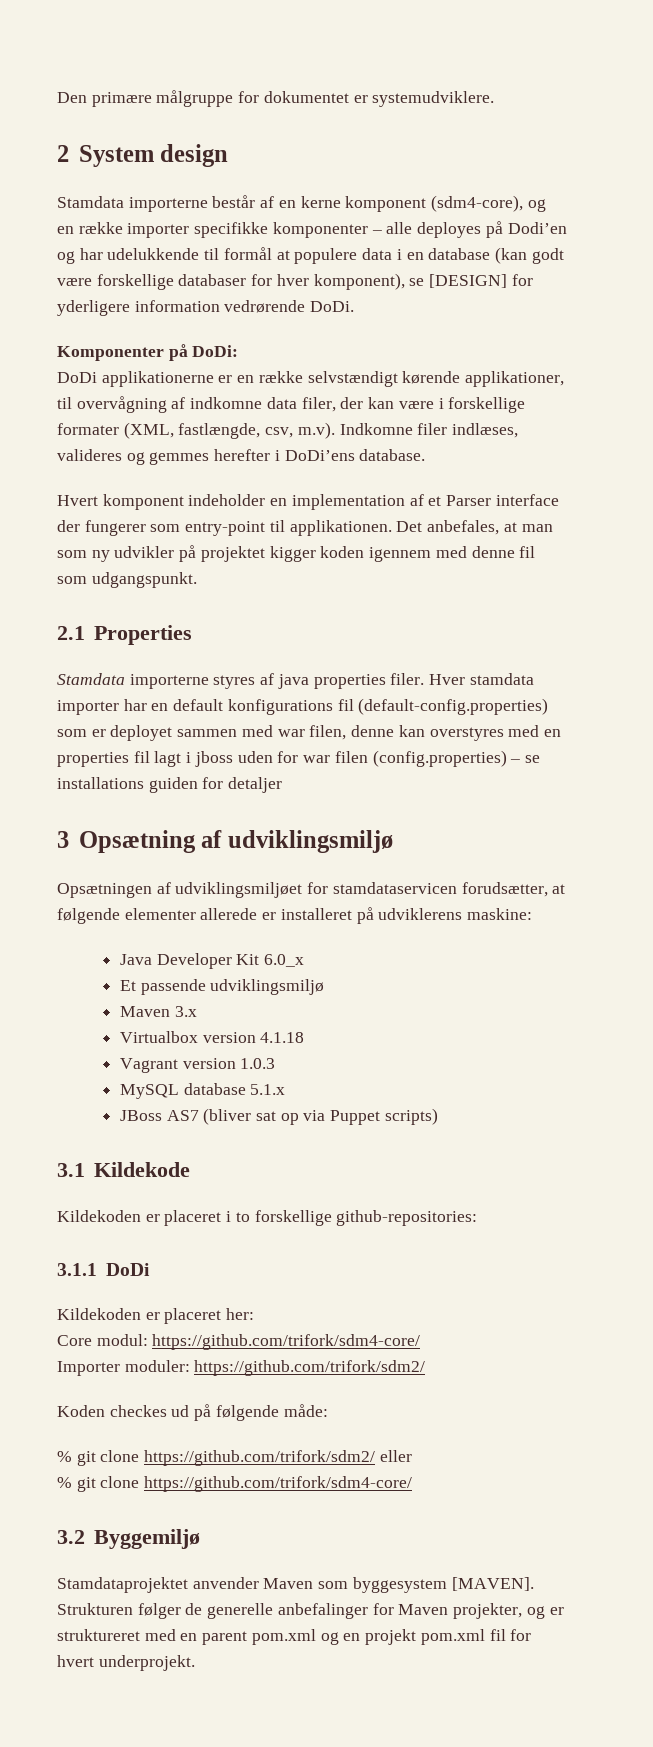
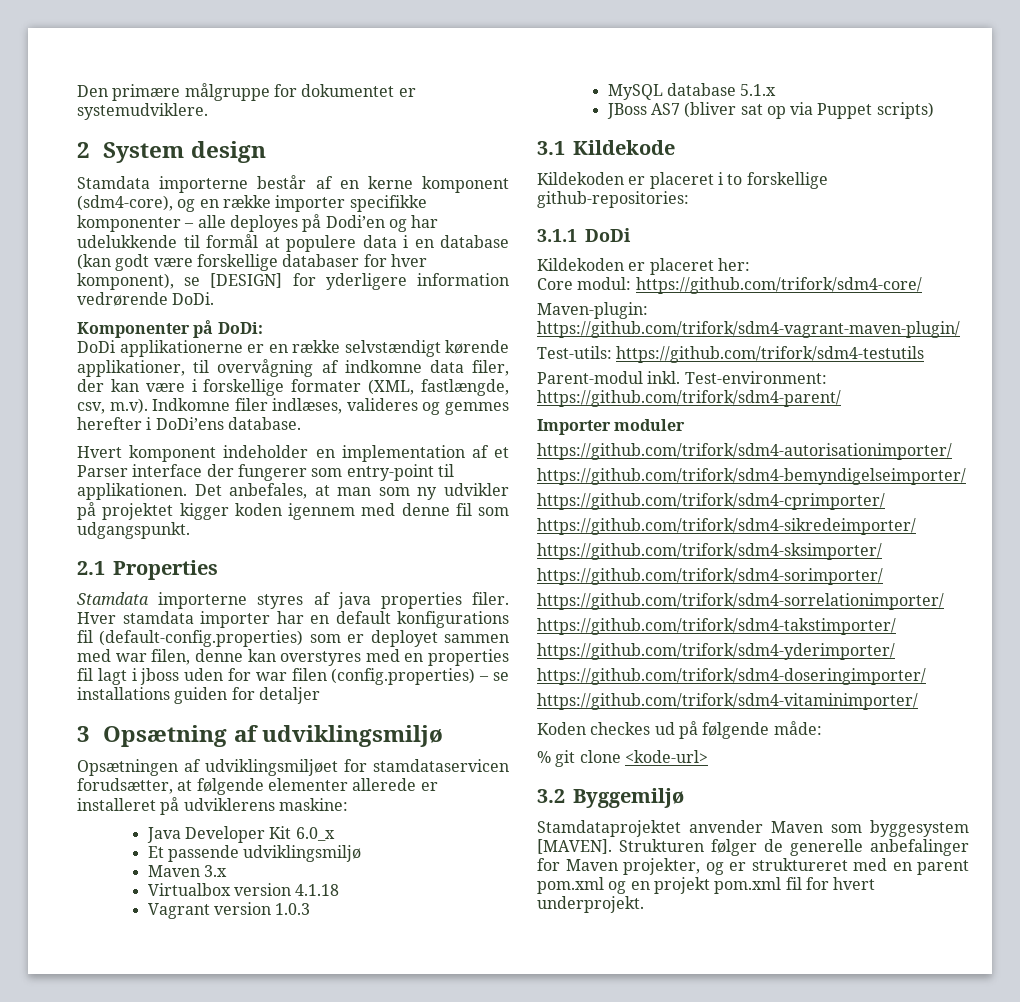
[57,1360,426,1376] Importer moduler: https://github.com/trifork/sdm2/ -> [537,302,648,319] [537,321,960,338] [537,346,925,363] [537,371,827,384] [537,390,841,407] [537,419,686,435] [537,443,952,460] [537,468,966,485] [537,493,885,510] [537,518,916,535] [537,543,882,560] [537,568,883,585] [537,593,944,610] [537,618,896,635] [537,643,895,660] [537,668,926,685] [537,693,918,710] Maven-plugin: https://github.com/trifork/sdm4-vagrant-maven-plugin/ // Test-utils: https://github.com/trifork/sdm4-testutils // Parent-modul inkl. Test-environment: https://github.com/trifork/sdm4-parent/ // Importer moduler // https://github.com/trifork/sdm4-autorisationimporter/ // https://github.com/trifork/sdm4-bemyndigelseimporter/ // https://github.com/trifork/sdm4-cprimporter/ // https://github.com/trifork/sdm4-sikredeimporter/ // https://github.com/trifork/sdm4-sksimporter/ // https://github.com/trifork/sdm4-sorimporter/ // https://github.com/trifork/sdm4-sorrelationimporter/ // https://github.com/trifork/sdm4-takstimporter/ // https://github.com/trifork/sdm4-yderimporter/ // https://github.com/trifork/sdm4-doseringimporter/ // https://github.com/trifork/sdm4-vitaminimporter/
[144,1450,412,1466] [57,1476,413,1492] https://github.com/trifork/sdm2/ eller // % git clone https://github.com/trifork/sdm4-core/ -> [624,750,708,763] <kode-url>

